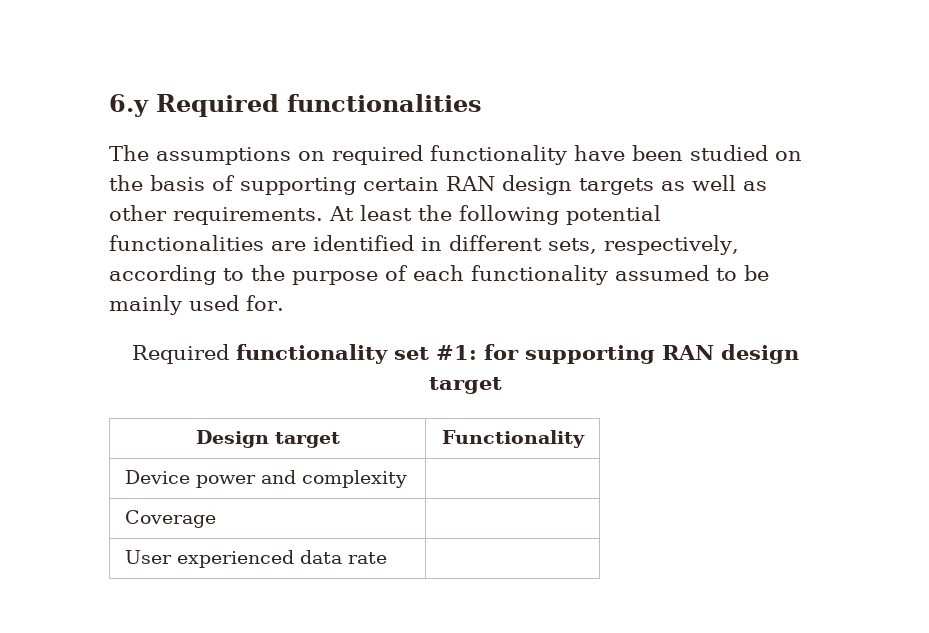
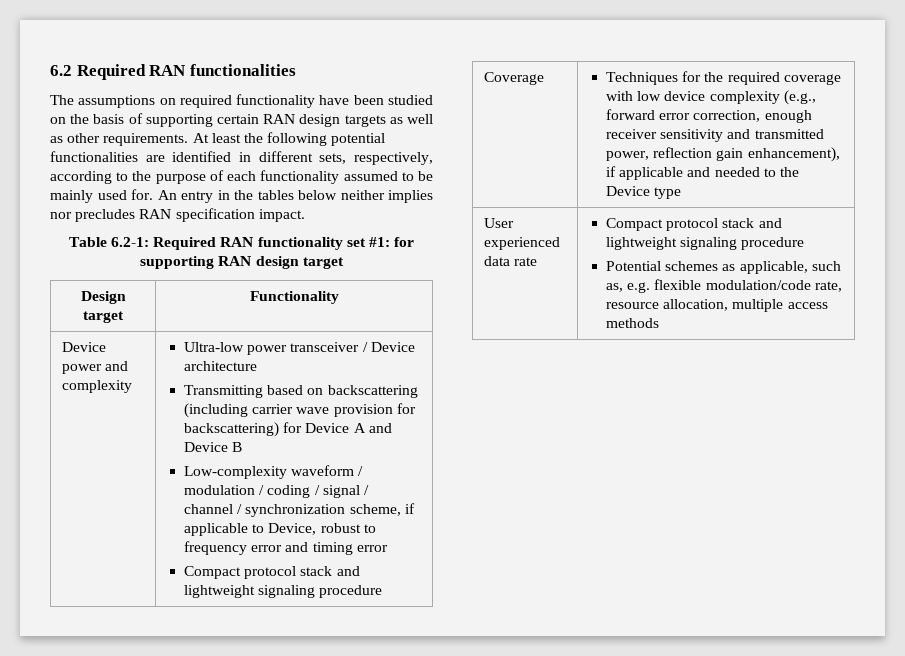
[109,94,279,117] 6.y Required -> [50,64,187,80] 6.2 Required RAN
[131,344,229,364] // Required -> [157,190,433,203] [50,208,305,222] [68,237,254,250] An entry in the tables below neither implies nor precludes RAN specification impact. // Table 6.2-1: Required RAN
[124,510,216,528] [124,550,387,568] // Coverage | // User experienced data rate | -> [184,342,415,355] [184,361,258,371] [184,385,418,398] [184,403,416,418] [184,422,392,437] [184,442,243,452] [184,465,364,479] [184,485,369,498] [184,503,415,517] [184,523,376,536] [184,541,388,555] [184,566,360,579] [184,585,383,598] [483,72,544,85] [606,71,841,85] [606,90,816,105] [606,109,812,123] [606,129,824,142] [606,147,840,162] [606,166,799,180] [606,186,682,199] [483,218,514,228] [483,237,560,250] [483,256,538,266] [606,218,782,231] [606,237,805,250] [606,261,841,274] [606,279,842,293] [606,299,828,312] [606,318,660,328] Ultra-low power transceiver / Device architecture // Transmitting based on backscattering (including carrier wave provision for backscattering) for Device A and Device B // Low-complexity waveform / modulation / coding / signal / channel / synchronization scheme, if applicable to Device, robust to frequency error and timing error // Compact protocol stack and lightweight signaling procedure // Coverage | Techniques for the required coverage with low device complexity (e.g., forward error correction, enough receiver sensitivity and transmitted power, reflection gain enhancement), if applicable and needed to the Device type // User experienced data rate | Compact protocol stack and lightweight signaling procedure // Potential schemes as applicable, such as, e.g. flexible modulation/code rate, resource allocation, multiple access methods

